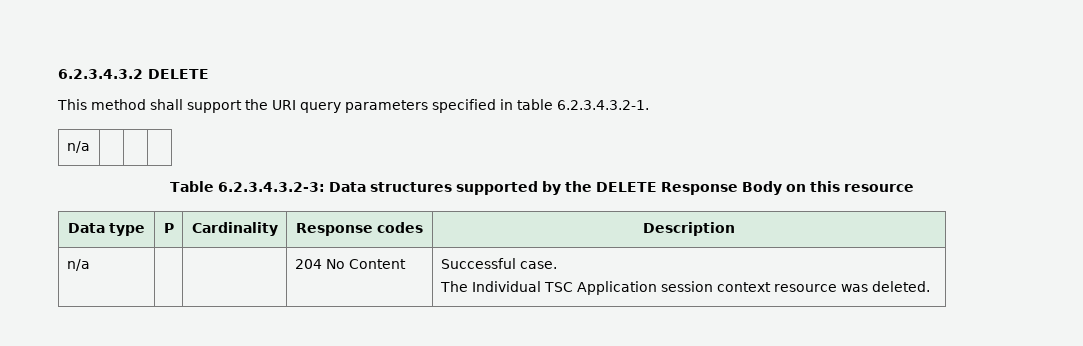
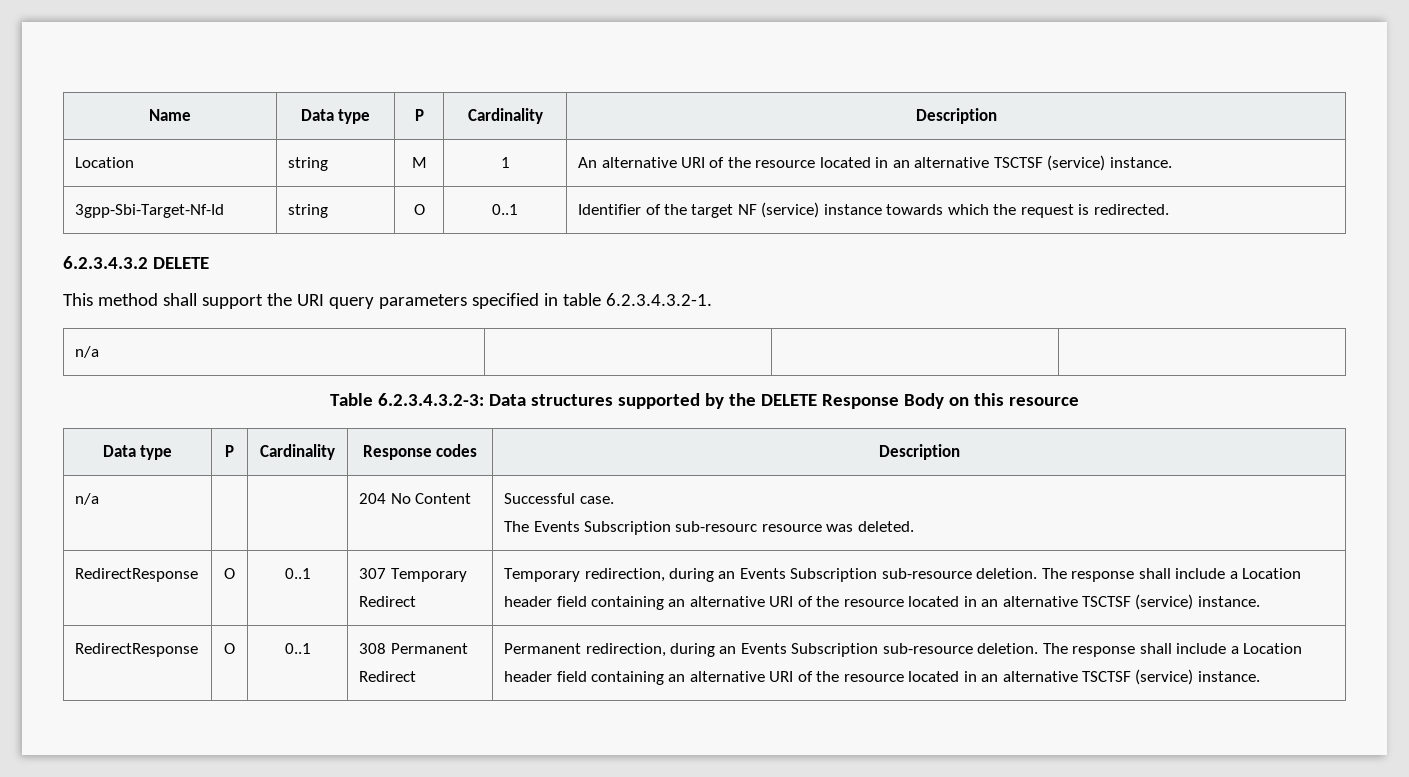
(58, 74) none -> [149,109,191,121] [300,109,371,124] [414,109,424,121] [467,108,543,124] [915,108,997,124] [75,157,135,168] [288,157,329,171] [411,157,427,168] [500,157,510,168] [578,155,1172,171] [75,204,225,218] [288,204,329,218] [413,204,425,215] [492,204,518,215] [578,202,1169,218] Name | Data type | P | Cardinality | Description // Location | string | M | 1 | An alternative URI of the resource located in an alternative TSCTSF (service) instance. // 3gpp-Sbi-Target-Nf-Id | string | O | 0..1 | Identifier of the target NF (service) instance towards which the request is redirected. //
[471,281,930,295] Individual TSC Application session context resource was deleted. -> [533,521,914,535] [75,568,199,582] [224,568,235,579] [284,568,311,579] [359,568,467,582] [359,596,417,607] [504,568,1302,582] [504,594,1260,610] [75,643,199,657] [224,643,235,654] [284,643,311,654] [359,643,468,654] [359,671,417,682] [504,643,1303,657] [504,669,1260,685] Events Subscription sub-resourc resource was deleted. // RedirectResponse | O | 0..1 | 307 Temporary Redirect | Temporary redirection, during an Events Subscription sub-resource deletion. The response shall include a Location header field containing an alternative URI of the resource located in an alternative TSCTSF (service) instance. // RedirectResponse | O | 0..1 | 308 Permanent Redirect | Permanent redirection, during an Events Subscription sub-resource deletion. The response shall include a Location header field containing an alternative URI of the resource located in an alternative TSCTSF (service) instance.

